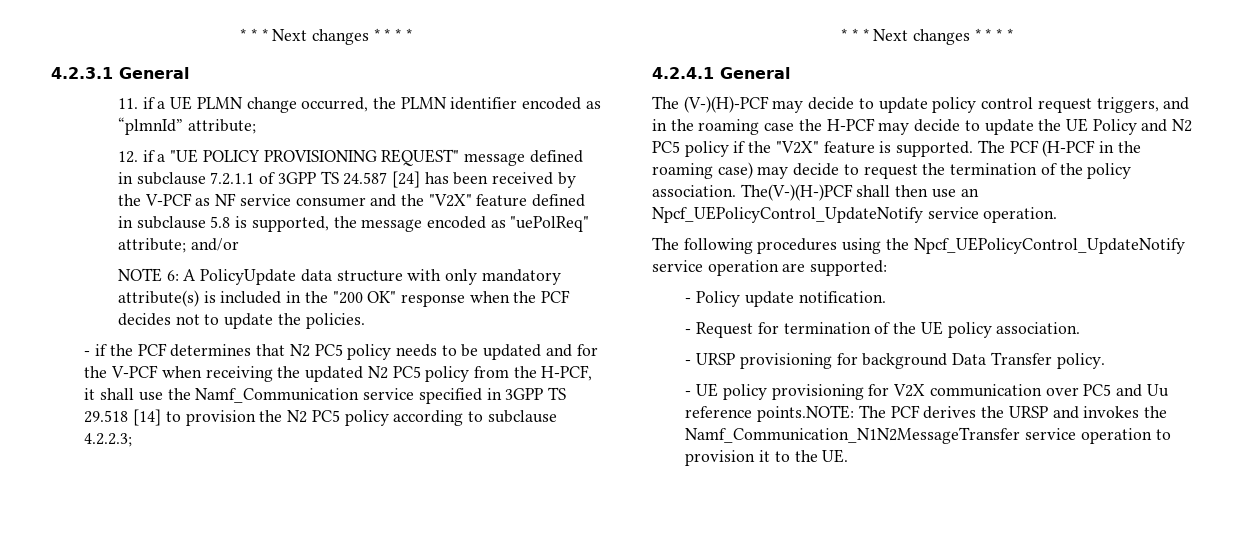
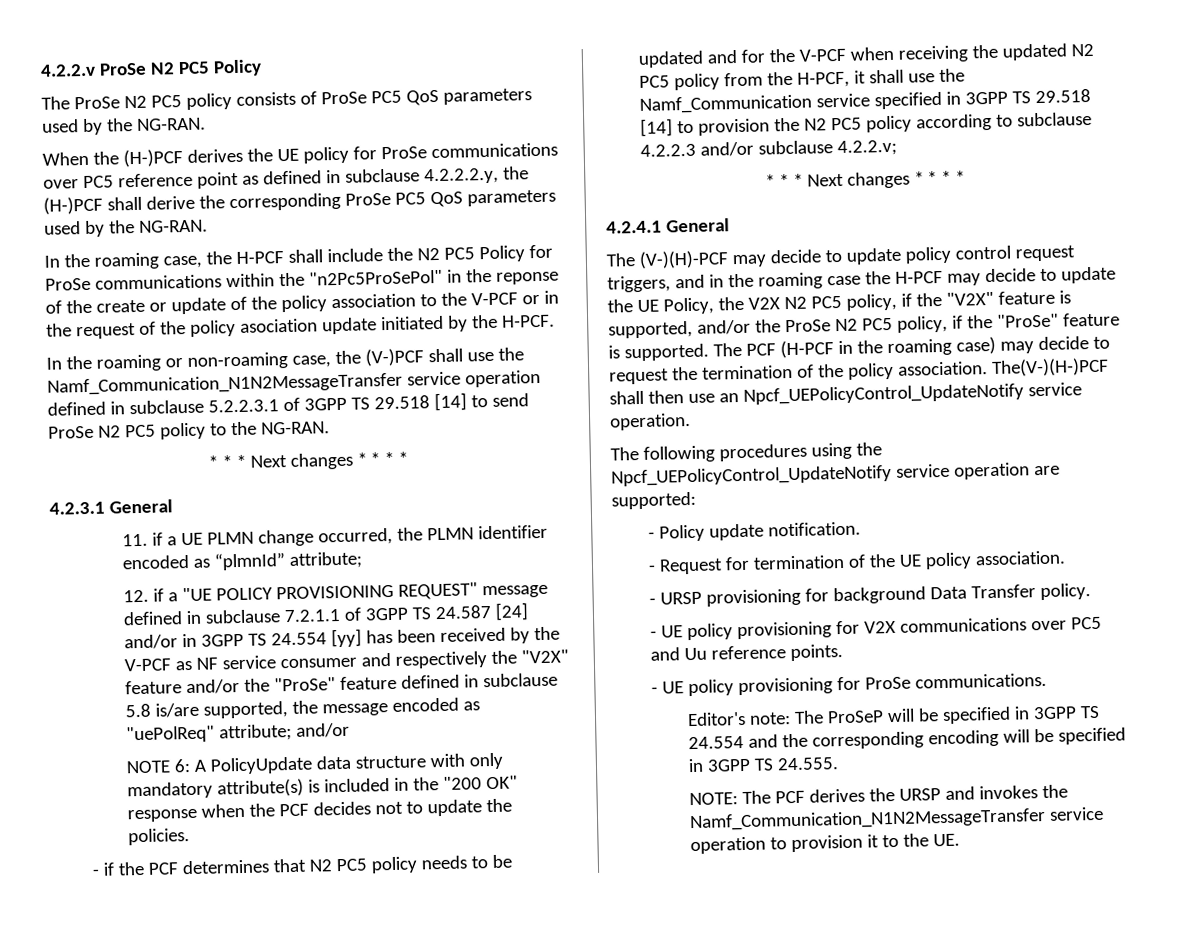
(240, 34) none -> [40,59,262,77] [41,88,532,110] [42,117,206,136] [42,142,558,168] [43,166,529,189] [43,189,556,215] [44,219,208,238] [44,244,553,270] [45,268,559,291] [45,290,559,315] [46,314,555,340] [46,347,524,372] [47,369,541,396] [47,392,529,416] [48,421,330,440] 4.2.2.v ProSe N2 PC5 Policy // The ProSe N2 PC5 policy consists of ProSe PC5 QoS parameters used by the NG-RAN. // When the (H-)PCF derives the UE policy for ProSe communications over PC5 reference point as defined in subclause 4.2.2.2.y, the (H-)PCF shall derive the corresponding ProSe PC5 QoS parameters used by the NG-RAN. // In the roaming case, the H-PCF shall include the N2 PC5 Policy for ProSe communications within the "n2Pc5ProSePol" in the reponse of the create or update of the policy association to the V-PCF or in the request of the policy asociation update initiated by the H-PCF. // In the roaming or non-roaming case, the (V-)PCF shall use the Namf_Communication_N1N2MessageTransfer service operation defined in subclause 5.2.2.3.1 of 3GPP TS 29.518 [14] to send ProSe N2 PC5 policy to the NG-RAN. //
(420, 179) none -> [124,628,363,650] and/or in 3GPP TS 24.554 [yy]
[400,194,528,207] the "V2X" feature -> [395,649,570,669] [125,675,398,695] respectively the "V2X" feature and/or the "ProSe" feature
[235,216,248,228] is -> [155,702,200,718] is/are
[84,433,133,447] 4.2.2.3; -> [640,139,898,157] 4.2.2.3 and/or subclause 4.2.2.v;
[1092,119,1193,135] [652,141,729,157] Policy and N2 PC5 policy -> [662,293,897,315] Policy, the V2X N2 PC5 policy,
(892, 147) none -> [608,312,1120,339] [608,345,620,359] supported, and/or the ProSe N2 PC5 policy, if the "ProSe" feature is
[929,384,1042,397] communication -> [900,617,1028,633] communications
[757,405,855,422] points.NOTE: -> [790,643,844,662] [651,672,1048,697] [687,705,1101,727] [688,727,1127,750] [688,757,840,773] [689,792,739,806] points. // - UE policy provisioning for ProSe communications. // Editor's note: The ProSeP will be specified in 3GPP TS 24.554 and the corresponding encoding will be specified in 3GPP TS 24.555. // NOTE:

